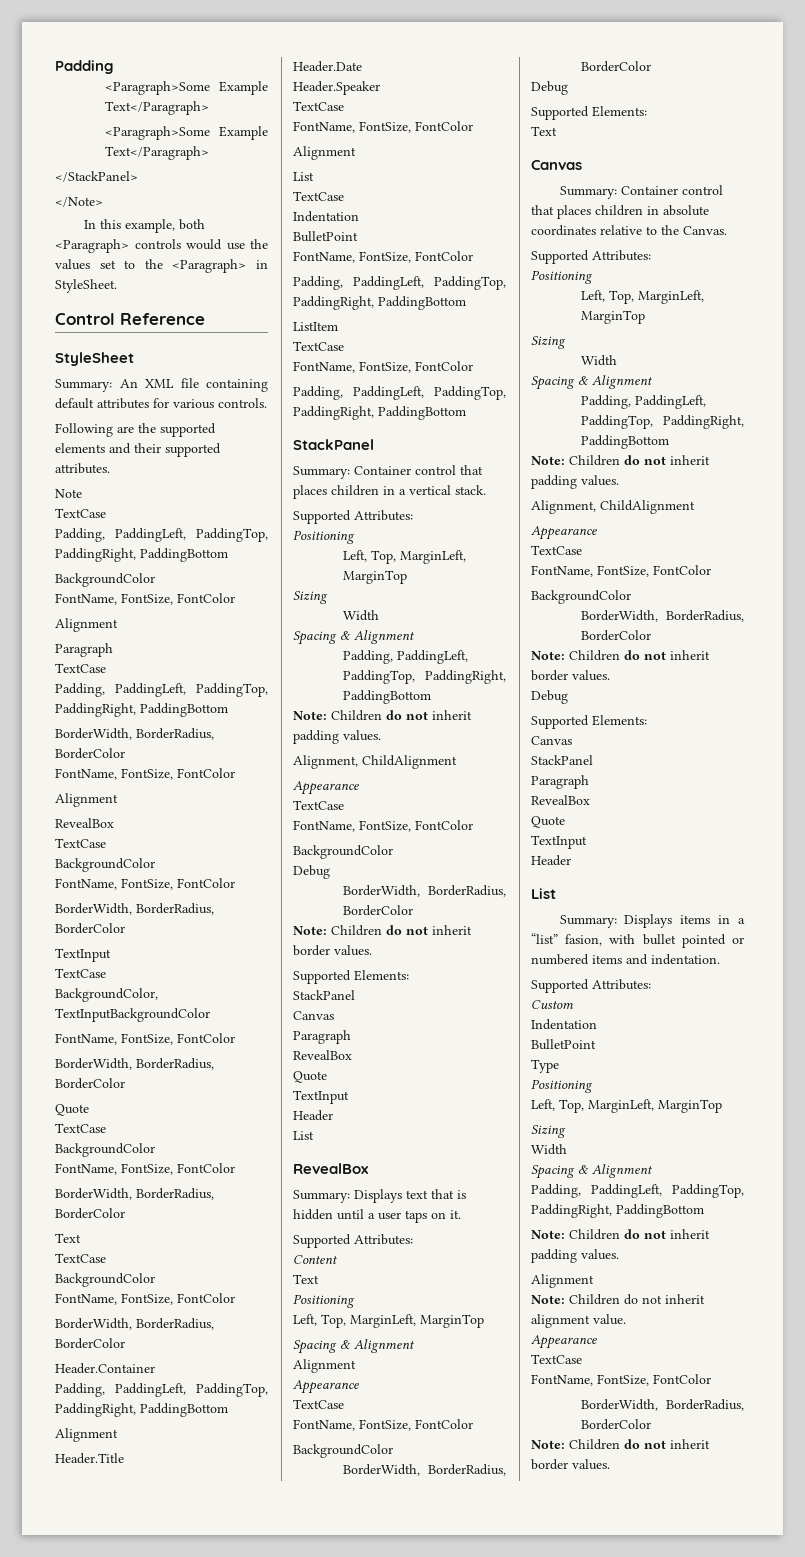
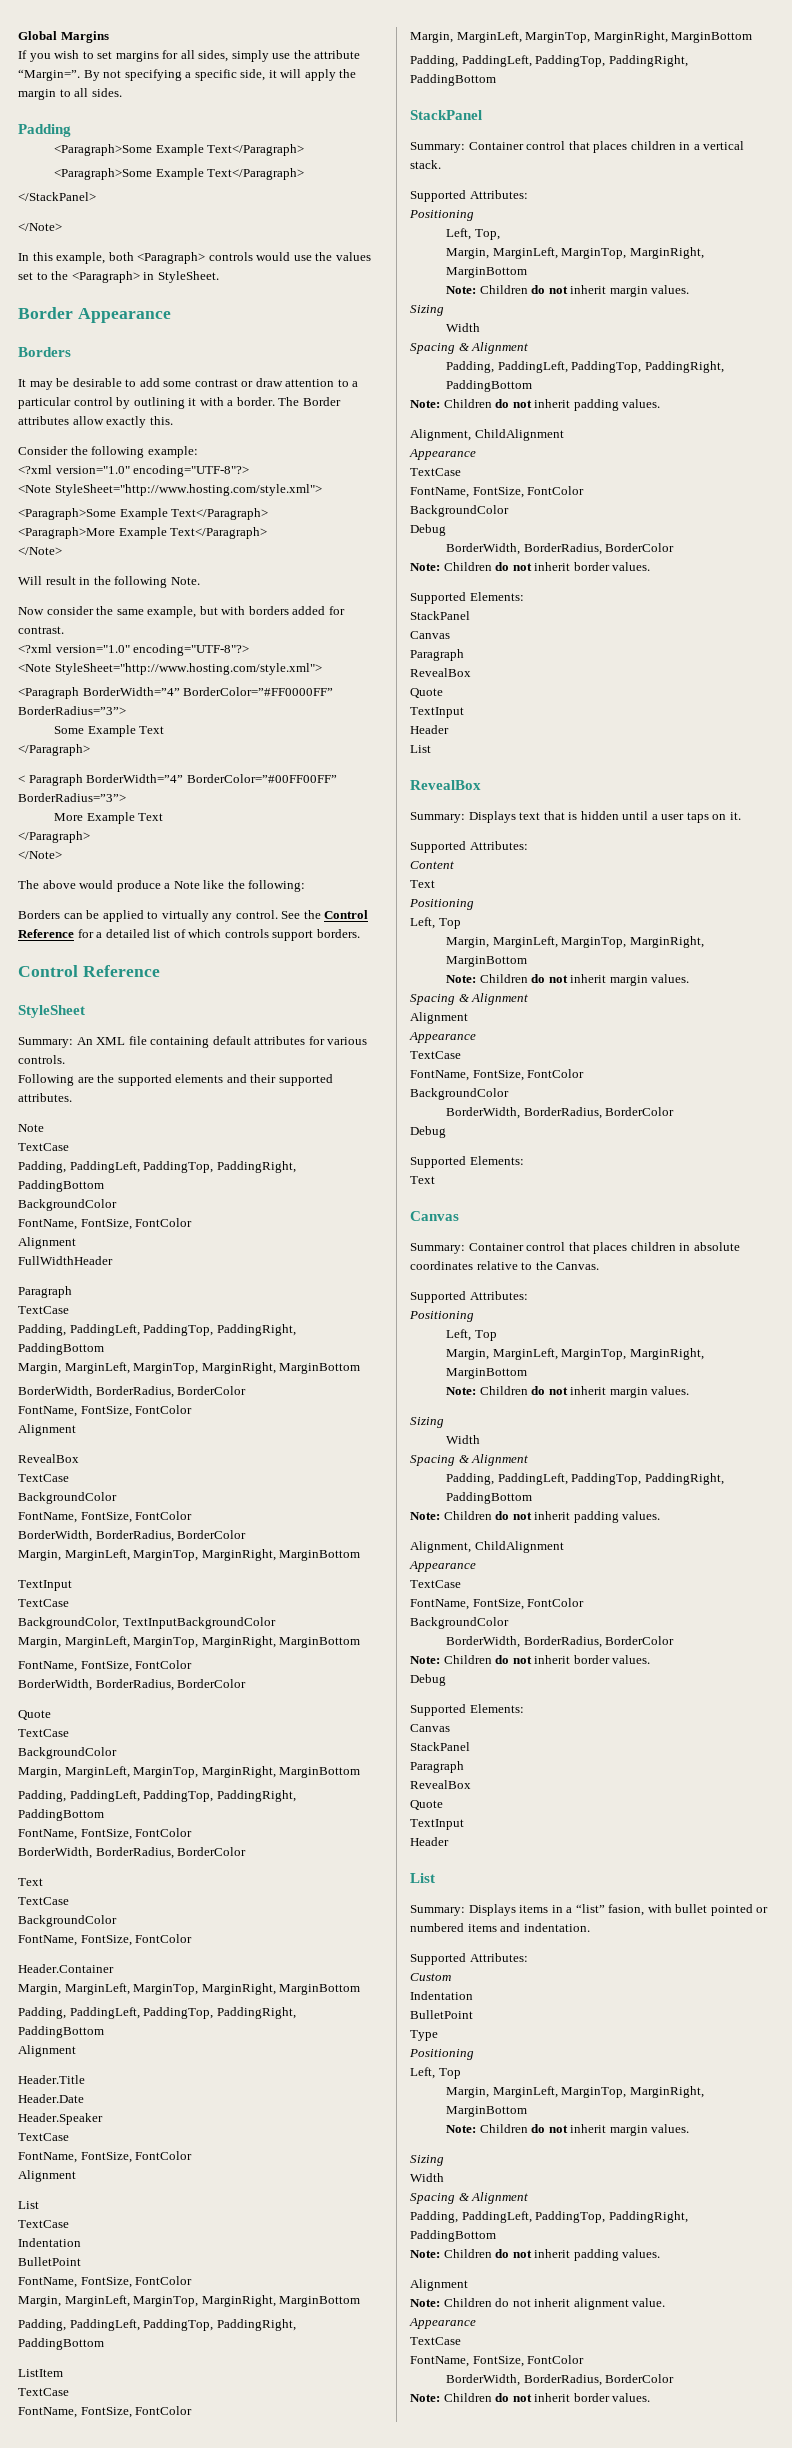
(55, 67) none -> [18,31,109,43] [18,50,361,62] [18,69,357,81] [18,88,122,100] Global Margins // If you wish to set margins for all sides, simply use the attribute “Margin=”. By not specifying a specific side, it will apply the margin to all sides. //
(117, 286) none -> [18,307,171,323] [18,347,71,357] [18,378,359,390] [18,397,341,409] [18,416,173,428] [18,446,198,458] [18,465,250,477] [18,484,322,496] [18,508,269,520] [18,527,268,539] [18,547,62,555] [18,576,200,588] [18,606,345,618] [18,626,64,634] [18,644,250,656] [18,663,322,675] [18,687,334,699] [18,706,126,715] [54,725,165,737] [18,744,90,756] [18,774,337,786] [18,793,126,802] [54,812,164,824] [18,831,90,843] [18,851,62,859] [18,880,306,892] [18,910,369,922] [18,929,360,941] // Border Appearance // Borders // It may be desirable to add some contrast or draw attention to a particular control by outlining it with a border. The Border attributes allow exactly this. // Consider the following example: // <?xml version="1.0" encoding="UTF-8"?> // <Note StyleSheet="http://www.hosting.com/style.xml"> // <Paragraph>Some Example Text</Paragraph> // <Paragraph>More Example Text</Paragraph> // </Note> // Will result in the following Note. // Now consider the same example, but with borders added for contrast. // <?xml version="1.0" encoding="UTF-8"?> // <Note StyleSheet="http://www.hosting.com/style.xml"> // <Paragraph BorderWidth=”4” BorderColor=”#FF0000FF” BorderRadius=”3”> // Some Example Text // </Paragraph> // < Paragraph BorderWidth=”4” BorderColor=”#00FF00FF” BorderRadius=”3”> // More Example Text // </Paragraph> // </Note> // The above would produce a Note like the following: // Borders can be applied to virtually any control. See the Control Reference for a detailed list of which controls support borders.
(118, 625) none -> [18,1256,113,1265] // FullWidthHeader
(228, 710) none -> [18,1362,361,1374] // Margin, MarginLeft, MarginTop, MarginRight, MarginBottom
(125, 928) none -> [18,1549,361,1561] // Margin, MarginLeft, MarginTop, MarginRight, MarginBottom
(210, 1015) none -> [18,1636,361,1648] // Margin, MarginLeft, MarginTop, MarginRight, MarginBottom
(155, 1150) none -> [18,1766,361,1778] [18,1790,296,1802] [18,1809,104,1821] // Margin, MarginLeft, MarginTop, MarginRight, MarginBottom // Padding, PaddingLeft, PaddingTop, PaddingRight, PaddingBottom
[55,1318,214,1330] [55,1338,125,1349] [55,1363,155,1374] BorderWidth, BorderRadius, BorderColor // Header.Container -> [18,1964,114,1973] [18,1983,361,1995] Header.Container // Margin, MarginLeft, MarginTop, MarginRight, MarginBottom
(473, 256) none -> [18,2295,361,2307] // Margin, MarginLeft, MarginTop, MarginRight, MarginBottom
(473, 366) none -> [410,31,753,43] // Margin, MarginLeft, MarginTop, MarginRight, MarginBottom
[400,550,467,564] [343,570,408,584] MarginLeft, MarginTop -> [446,247,704,259] [446,267,528,278] [446,285,690,297] // Margin, MarginLeft, MarginTop, MarginRight, MarginBottom // Note: Children do not inherit margin values.
[321,1314,484,1328] Top, MarginLeft, MarginTop -> [438,918,461,929] [446,936,704,948] [446,956,528,967] [446,974,690,986] Top // Margin, MarginLeft, MarginTop, MarginRight, MarginBottom // Note: Children do not inherit margin values.
[609,290,705,304] [581,310,646,324] Top, MarginLeft, MarginTop -> [474,1330,497,1341] [446,1348,704,1360] [446,1368,528,1379] [446,1386,690,1398] Top // Margin, MarginLeft, MarginTop, MarginRight, MarginBottom // Note: Children do not inherit margin values.
[559,1099,722,1113] Top, MarginLeft, MarginTop -> [438,2068,461,2079] [446,2086,704,2098] [446,2106,528,2117] [446,2124,690,2136] Top // Margin, MarginLeft, MarginTop, MarginRight, MarginBottom // Note: Children do not inherit margin values.

